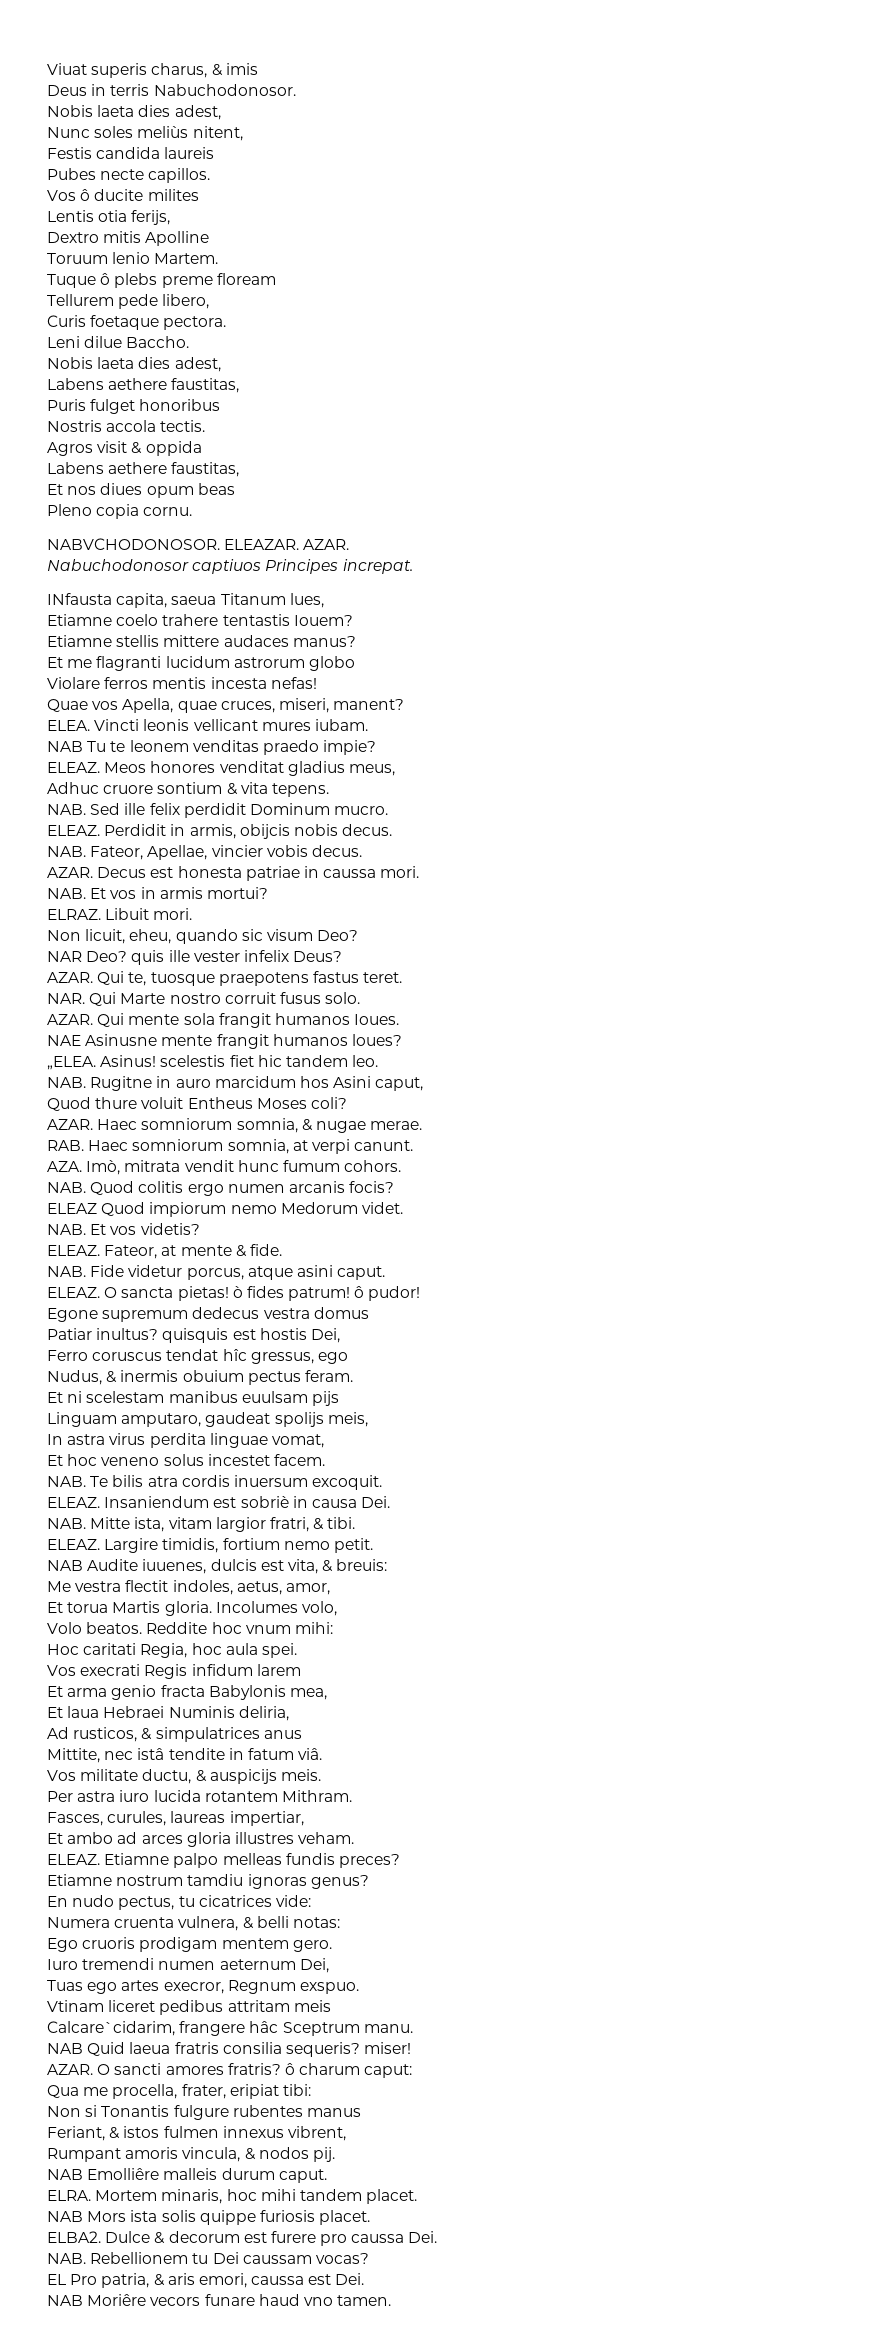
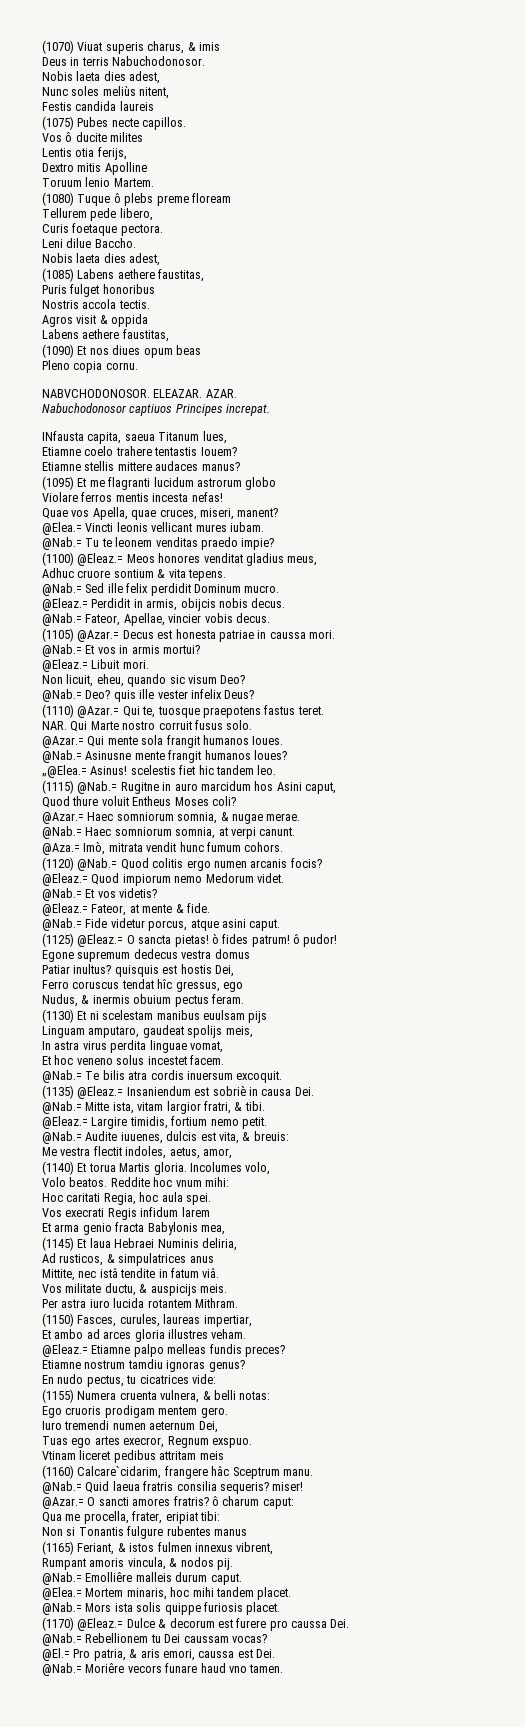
(47, 69) none -> [42,40,74,54] (1070)
(215, 153) none -> [42,116,74,130] (1075)
(219, 258) none -> [42,192,74,206] (1080)
(221, 364) none -> [42,268,74,282] (1085)
(240, 469) none -> [42,344,74,358] (1090)
(356, 641) none -> [42,476,74,490] (1095)
[47,720,90,731] ELEA. -> [42,522,82,535] @Elea.=
[47,741,83,752] NAB -> [42,537,82,550] @Nab.=
[47,762,100,773] ELEAZ. -> [42,552,124,566] (1100) @Eleaz.=
[47,804,86,815] NAB. -> [42,583,82,596] @Nab.=
[47,825,100,836] ELEAZ. -> [42,598,88,611] @Eleaz.=
[47,846,86,857] NAB. -> [42,613,82,626] @Nab.=
[47,867,93,878] AZAR. -> [42,628,120,642] (1105) @Azar.=
[47,888,86,899] NAB. -> [42,644,82,657] @Nab.=
[47,909,101,920] ELRAZ. -> [42,659,88,672] @Eleaz.=
[47,951,82,962] NAR -> [42,689,82,702] @Nab.=
[47,972,93,983] AZAR. -> [42,704,120,718] (1110) @Azar.=
[47,1014,93,1025] AZAR. -> [42,736,84,748] @Azar.=
[47,1035,81,1046] NAE -> [42,750,82,763] @Nab.=
[47,1056,96,1070] „ELEA. -> [42,765,87,778] „@Elea.=
[47,1077,86,1088] NAB. -> [42,780,118,794] (1115) @Nab.=
[47,1119,93,1130] AZAR. -> [42,812,84,824] @Azar.=
[47,1140,84,1151] RAB. -> [42,826,82,839] @Nab.=
[47,1161,82,1172] AZA. -> [42,843,80,855] @Aza.=
[47,1182,86,1193] NAB. -> [42,857,118,871] (1120) @Nab.=
[47,1203,97,1214] ELEAZ -> [42,873,88,886] @Eleaz.=
[47,1224,86,1235] NAB. -> [42,888,82,901] @Nab.=
[47,1245,100,1256] ELEAZ. -> [42,903,88,916] @Eleaz.=
[47,1266,86,1277] NAB. -> [42,918,82,931] @Nab.=
[47,1287,100,1298] ELEAZ. -> [42,933,124,947] (1125) @Eleaz.=
(353, 1376) none -> [42,1009,74,1023] (1130)
[47,1476,86,1487] NAB. -> [42,1070,82,1083] @Nab.=
[47,1497,100,1508] ELEAZ. -> [42,1085,124,1099] (1135) @Eleaz.=
[47,1518,86,1529] NAB. -> [42,1101,82,1114] @Nab.=
[47,1539,100,1550] ELEAZ. -> [42,1116,88,1129] @Eleaz.=
[47,1560,83,1571] NAB -> [42,1131,82,1144] @Nab.=
(330, 1589) none -> [42,1161,74,1175] (1140)
(327, 1694) none -> [42,1237,74,1251] (1145)
(352, 1796) none -> [42,1313,74,1327] (1150)
[47,1854,100,1865] ELEAZ. -> [42,1344,88,1357] @Eleaz.=
(311, 1901) none -> [42,1389,74,1403] (1155)
(331, 2006) none -> [42,1465,74,1479] (1160)
[47,2043,83,2054] NAB -> [42,1481,82,1494] @Nab.=
[47,2064,93,2075] AZAR. -> [42,1497,84,1509] @Azar.=
(361, 2112) none -> [42,1541,74,1555] (1165)
[47,2169,83,2180] NAB -> [42,1572,82,1585] @Nab.=
[47,2190,91,2201] ELRA. -> [42,1587,82,1600] @Elea.=
[47,2211,83,2222] NAB -> [42,1602,82,1615] @Nab.=
[47,2231,101,2243] ELBA2. -> [42,1617,124,1631] (1170) @Eleaz.=
[47,2253,86,2264] NAB. -> [42,1633,82,1646] @Nab.=
[47,2274,66,2285] EL -> [42,1648,70,1661] @El.=
[47,2295,83,2306] NAB -> [42,1663,82,1676] @Nab.=

